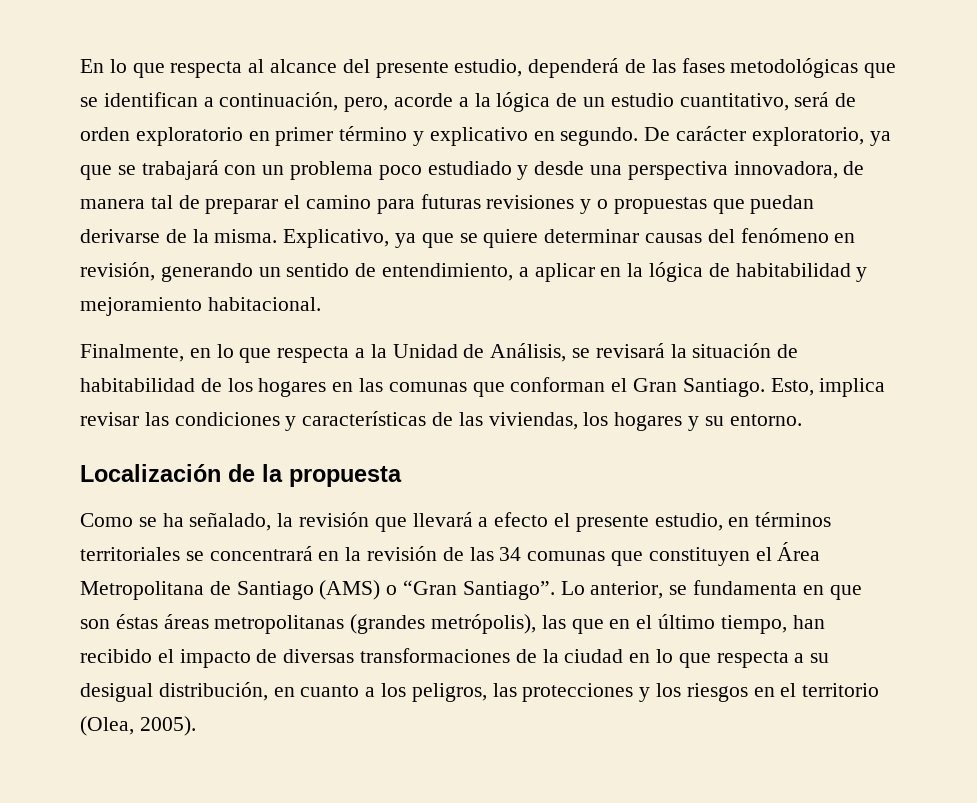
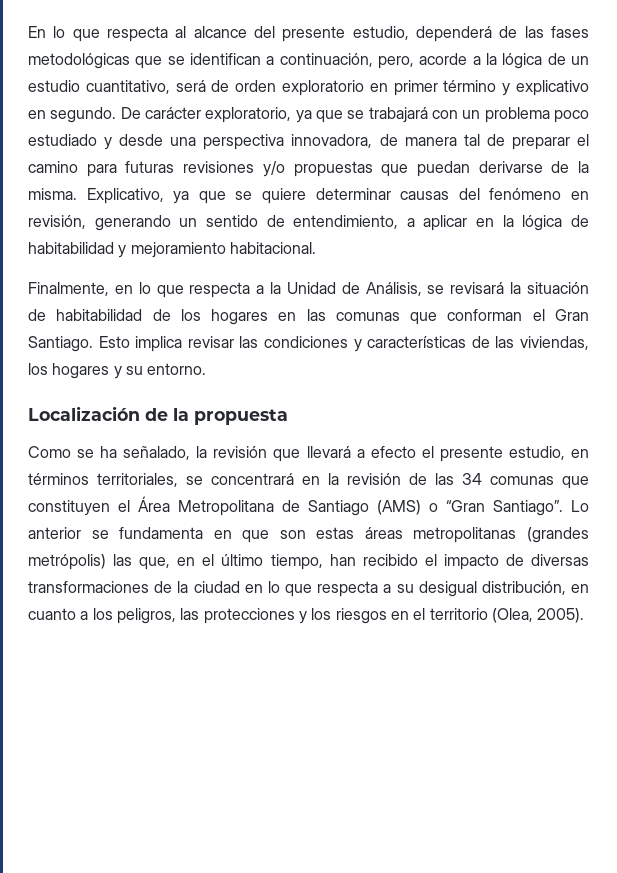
[580,199,609,214] y o -> [262,161,285,177] y/o
[770,378,814,396] Esto, -> [98,336,130,348] Esto
[80,547,180,561] territoriales -> [97,473,178,487] territoriales,
[590,581,664,599] anterior, -> [28,527,81,539] anterior
[115,614,158,629] éstas -> [316,527,355,539] estas
[431,614,604,634] metrópolis), las que -> [28,554,171,570] metrópolis) las que,

